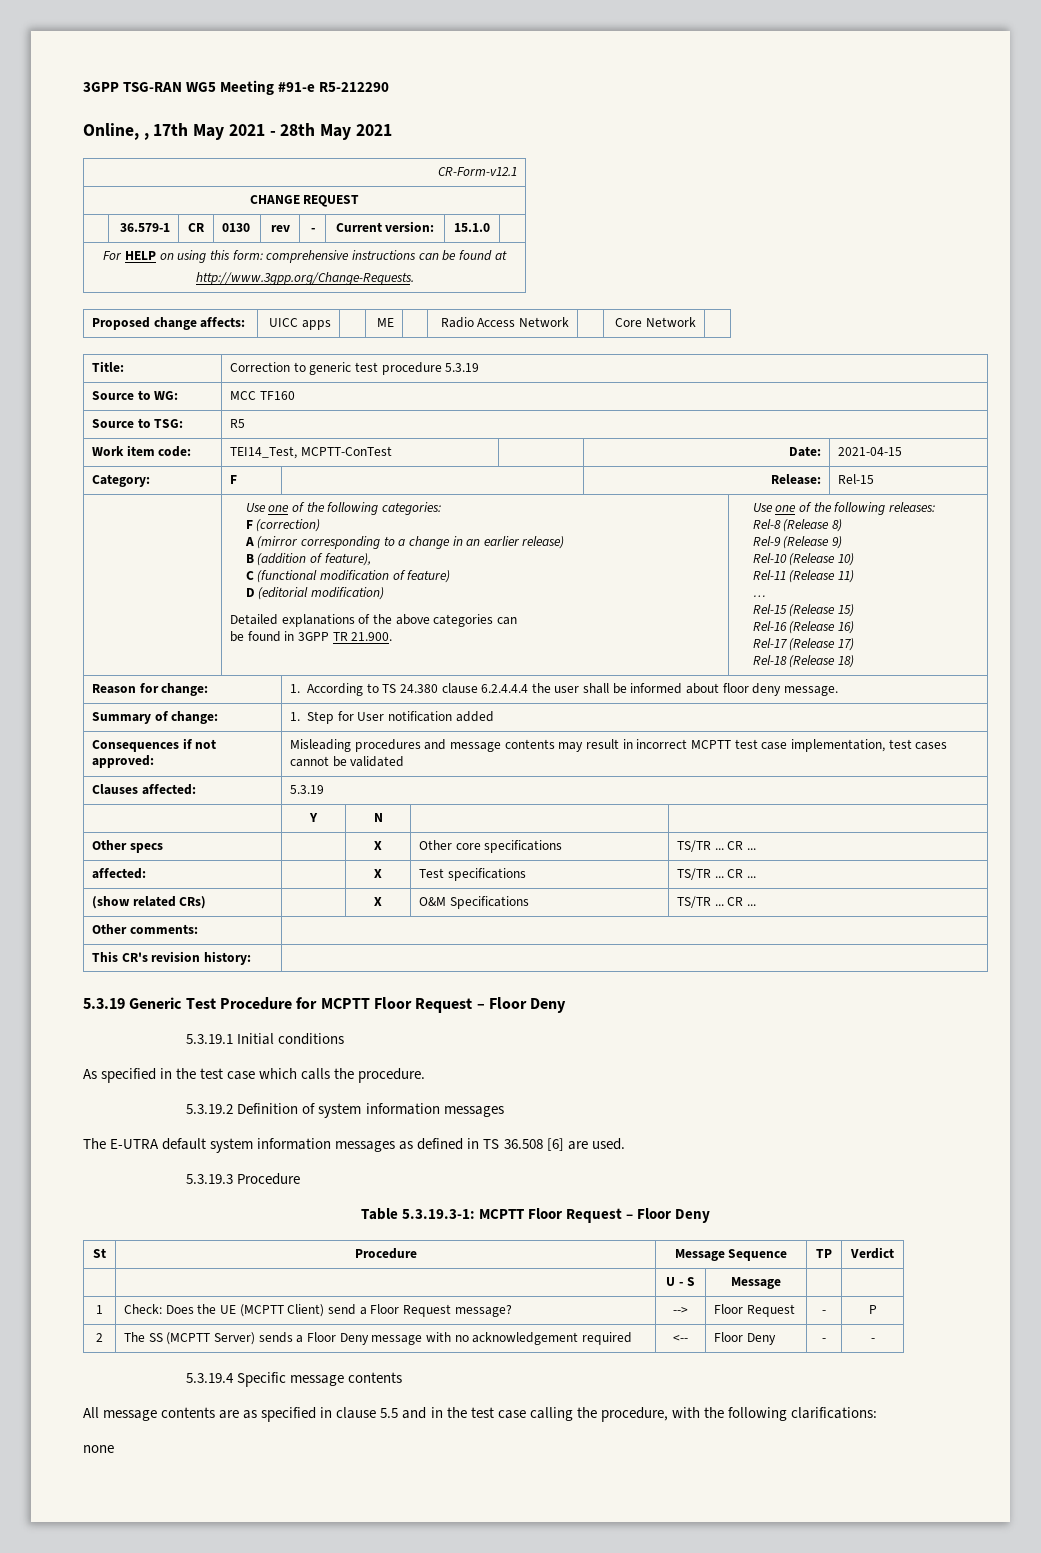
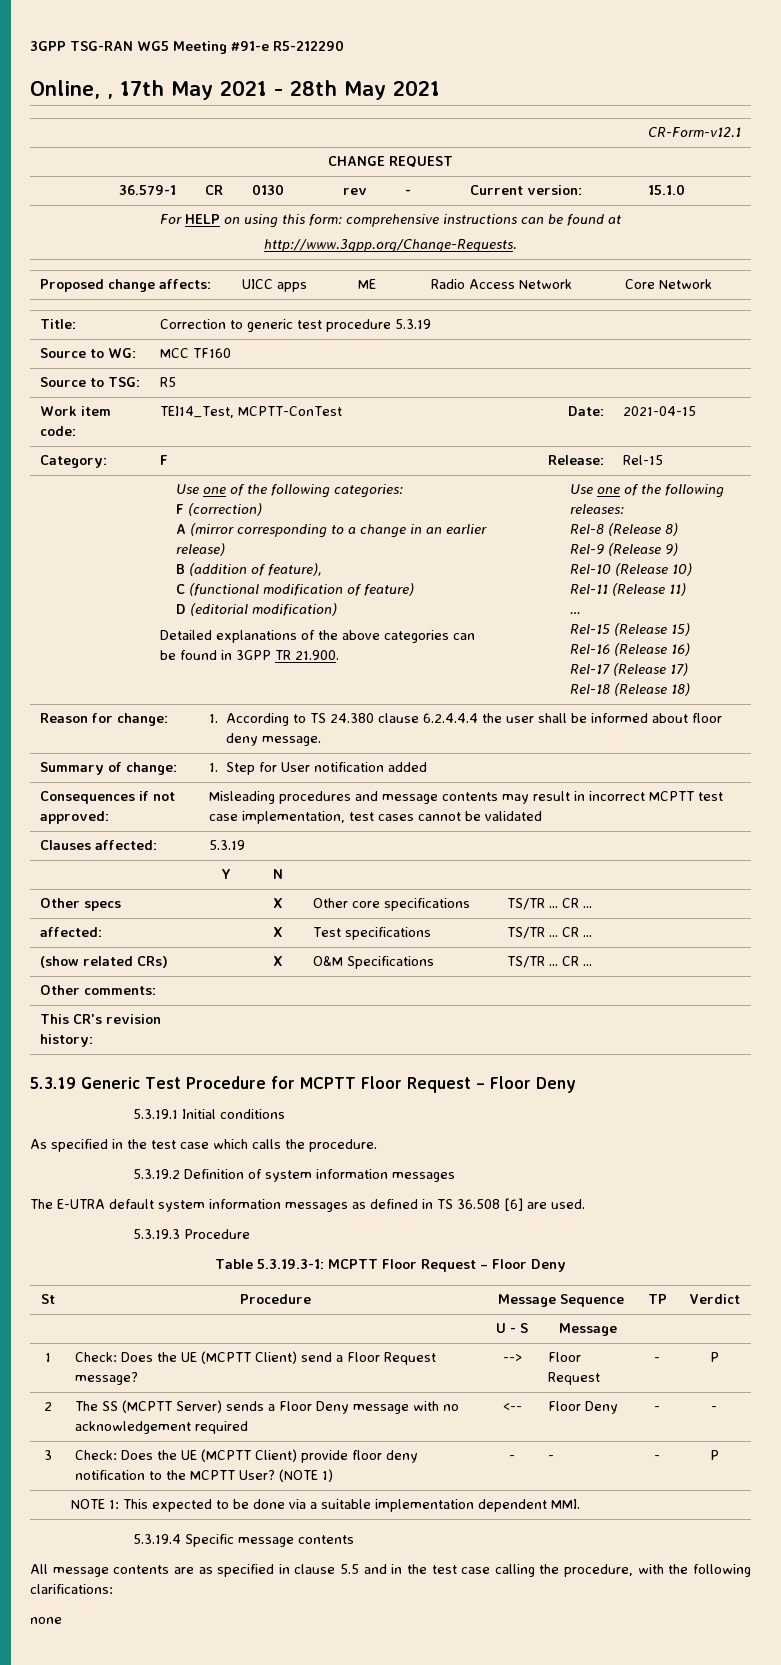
(875, 1340) none -> [44,1450,52,1460] [75,1449,419,1463] [75,1469,334,1482] [509,1455,515,1460] [548,1455,555,1460] [654,1455,660,1460] [709,1450,719,1460] [71,1499,581,1512] // 3 | Check: Does the UE (MCPTT Client) provide floor deny notification to the MCPTT User? (NOTE 1) | - | - | - | P // NOTE 1: This expected to be done via a suitable implementation dependent MMI.

